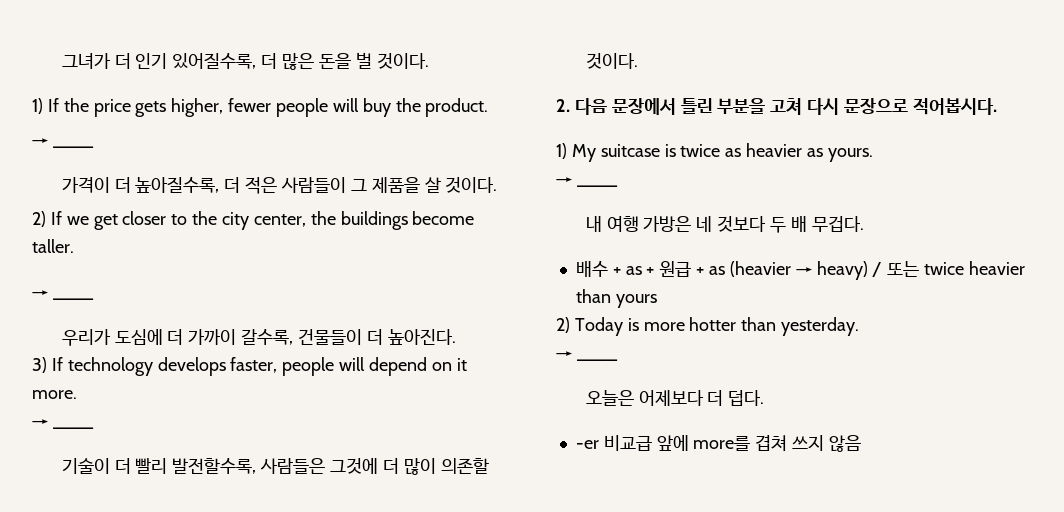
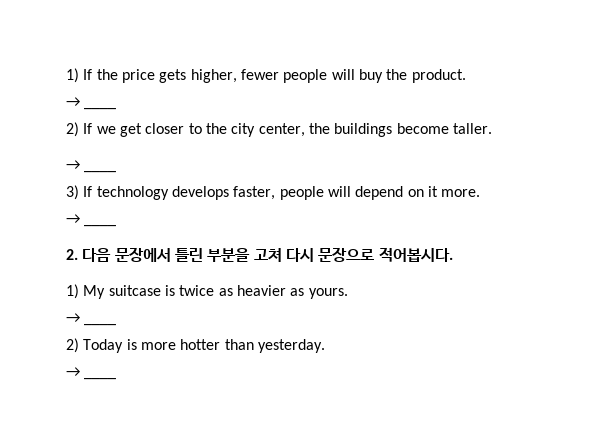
[61,52,429,70] 그녀가 더 인기 있어질수록, 더 많은 돈을 벌 것이다. // -> (66, 75) none
[61,177,498,194] // 가격이 더 높아질수록, 더 적은 사람들이 그 제품을 살 것이다. -> (117, 108) none
[61,329,456,346] // 우리가 도심에 더 가까이 갈수록, 건물들이 더 높아진다. -> (117, 171) none
[61,458,489,475] [585,53,638,69] // 기술이 더 빨리 발전할수록, 사람들은 그것에 더 많이 의존할 것이다. -> (117, 225) none
[585,216,864,233] [575,261,1025,280] [575,289,657,308] // 내 여행 가방은 네 것보다 두 배 무겁다. // 배수 + as + 원급 + as (heavier → heavy) / 또는 twice heavier than yours -> (117, 324) none
[585,390,765,406] [575,435,861,452] // 오늘은 어제보다 더 덥다. // -er 비교급 앞에 more를 겹쳐 쓰지 않음 -> (117, 378) none

